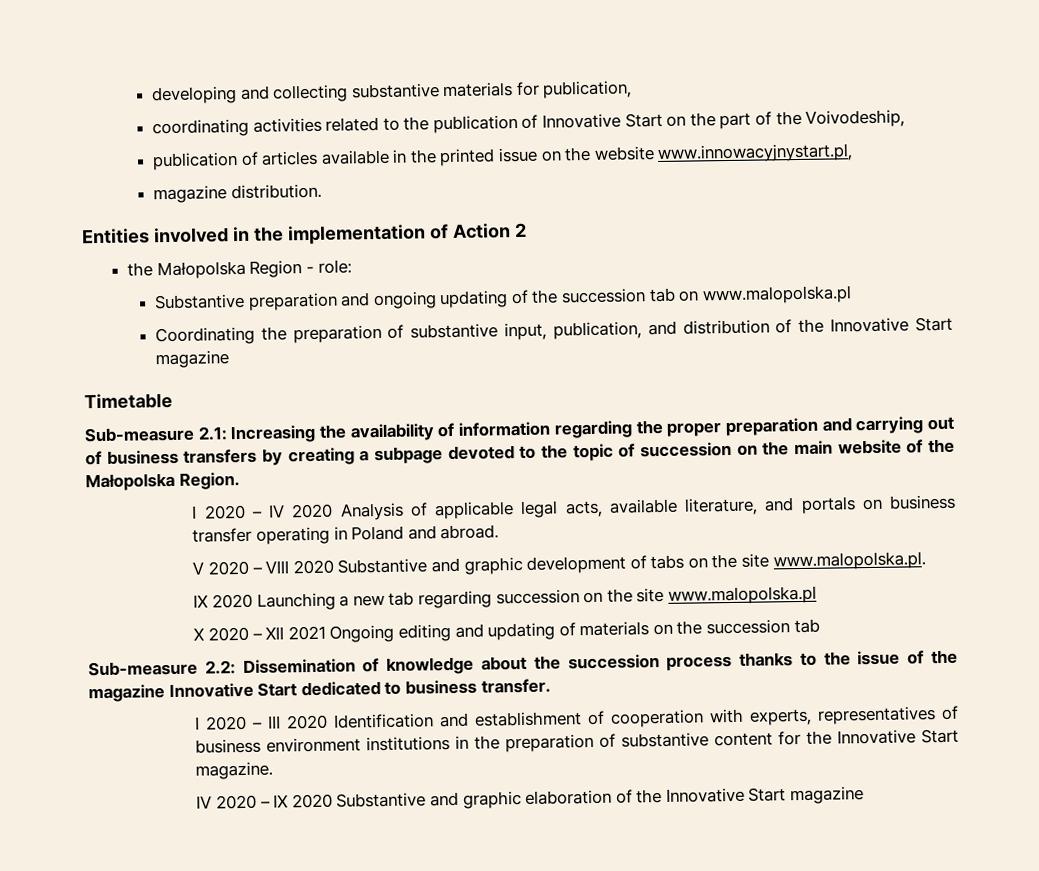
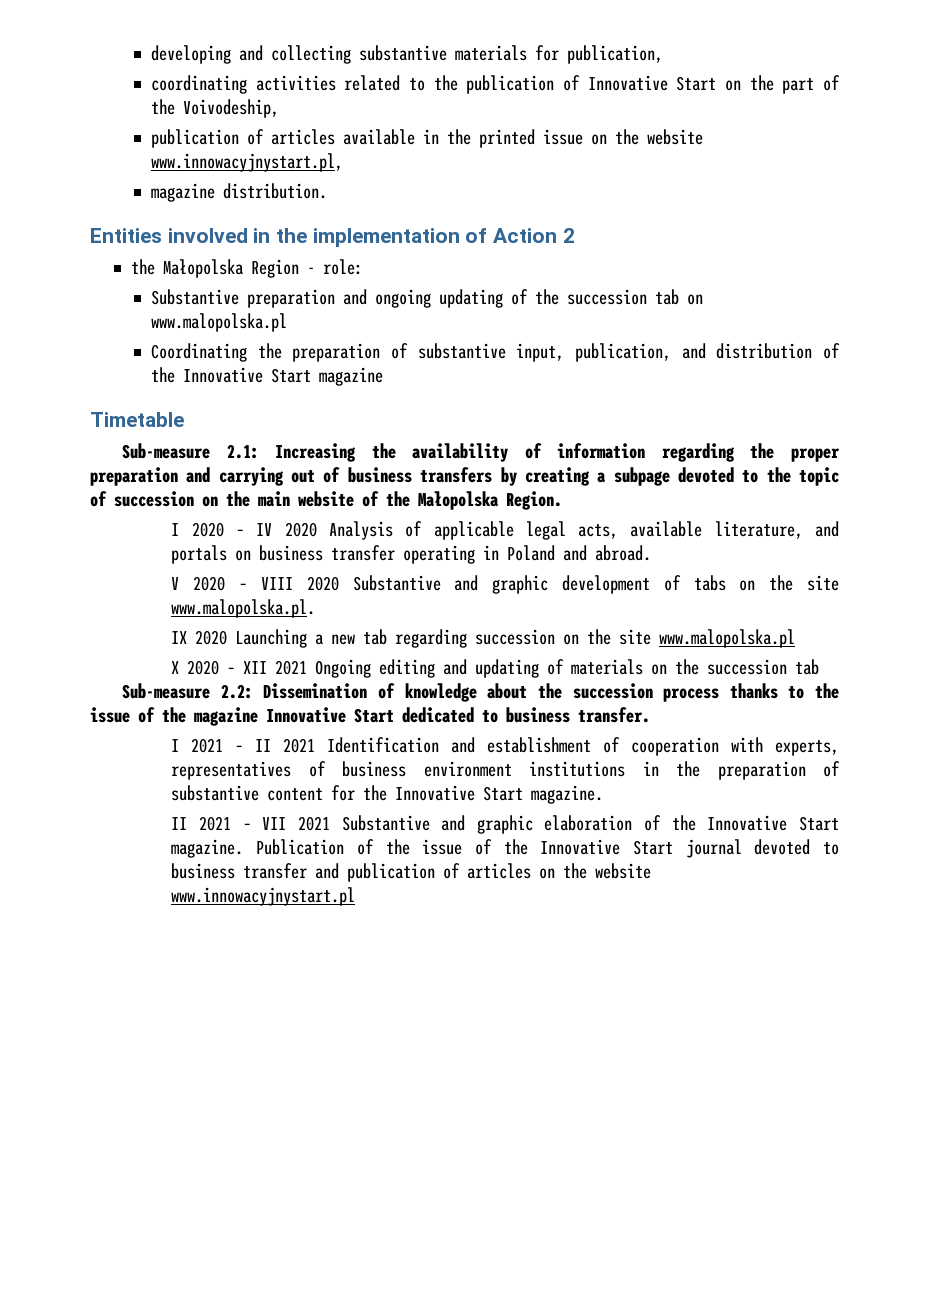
[205,714,329,731] 2020 – III 2020 -> [191,738,316,753] 2021 – II 2021
[196,793,333,810] IV 2020 – IX 2020 -> [171,816,330,831] II 2021 – VII 2021
[790,786,865,805] magazine -> [171,839,839,858] [171,863,652,882] [171,887,356,906] magazine. Publication of the issue of the Innovative Start journal devoted to business transfer and publication of articles on the website www.innowacyjnystart.pl

